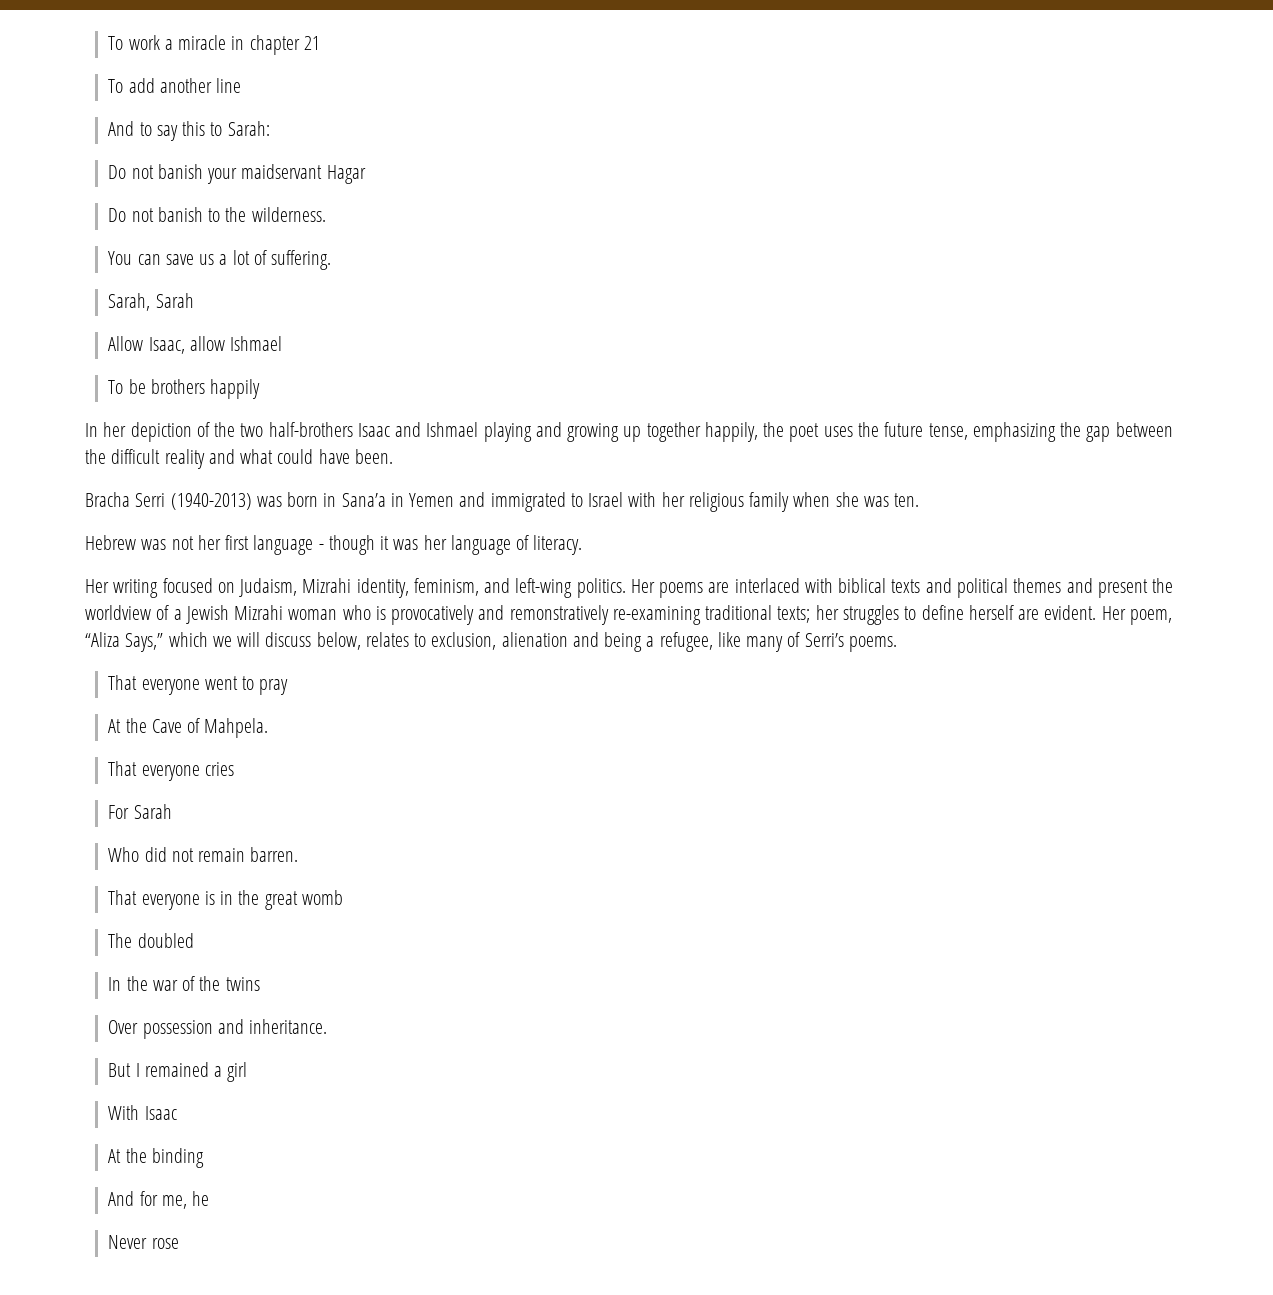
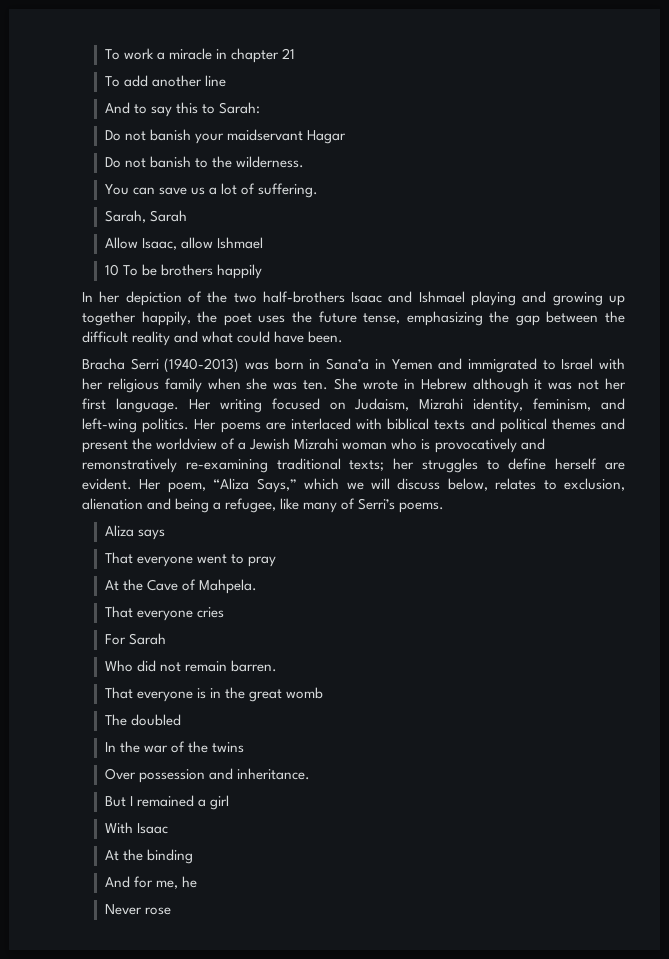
(283, 343) none -> [104,264,119,276] 10
[85,535,583,555] // Hebrew was not her first language - though it was her language of literacy. // -> [334,378,627,393] [82,398,179,413] She wrote in Hebrew although it was not her first language.
(898, 644) none -> [104,525,165,540] // Aliza says

